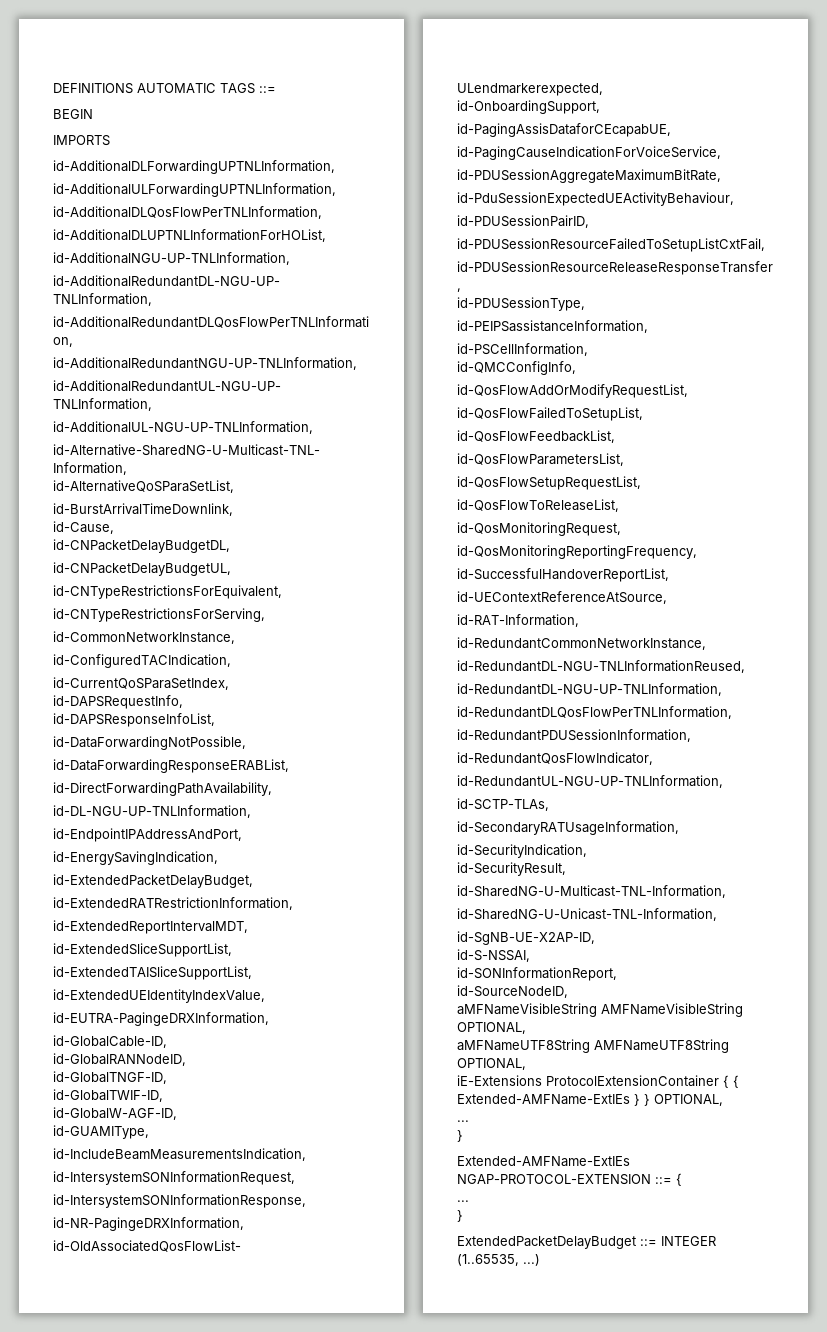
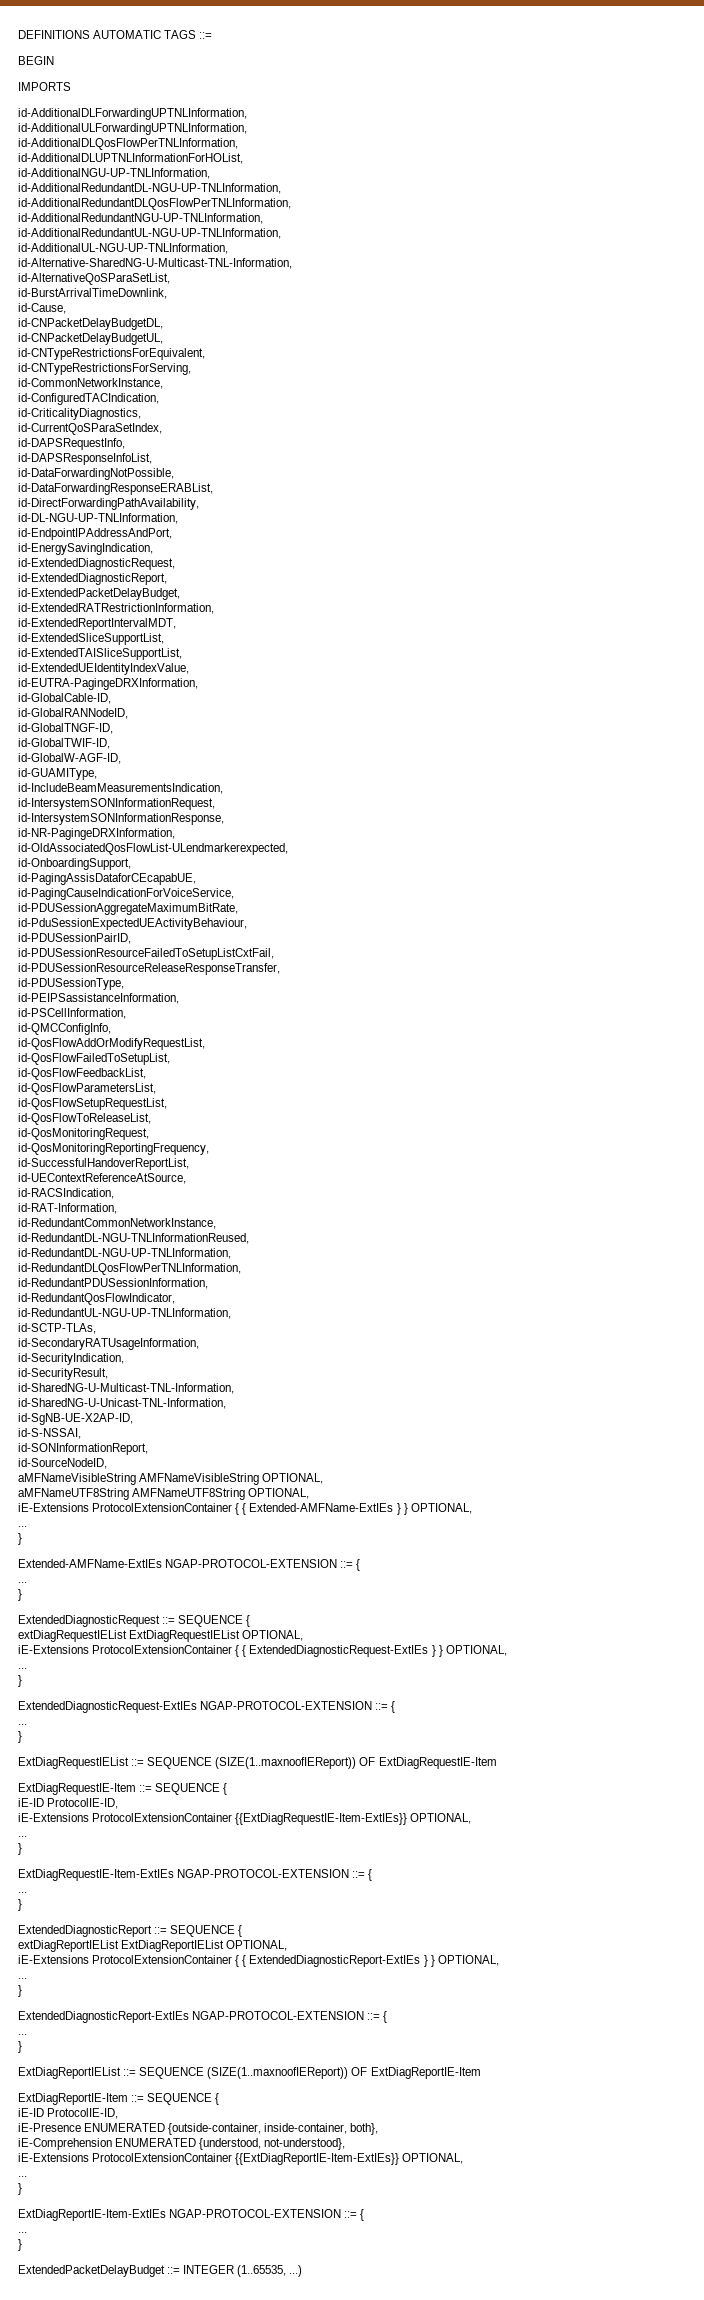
(231, 661) none -> [18,408,141,420] // id-CriticalityDiagnostics,
(218, 858) none -> [18,558,175,570] [18,573,167,585] // id-ExtendedDiagnosticRequest, // id-ExtendedDiagnosticReport,
(667, 597) none -> [18,1188,114,1199] // id-RACSIndication,
(463, 1216) none -> [18,1615,251,1627] [18,1630,304,1642] [18,1645,507,1657] [18,1668,27,1669] [18,1675,22,1687] [18,1701,396,1713] [18,1724,27,1725] [18,1731,22,1743] [18,1757,497,1769] [18,1783,228,1795] [18,1798,119,1809] [18,1813,472,1825] [18,1836,27,1837] [18,1843,22,1855] [18,1869,373,1881] [18,1892,27,1893] [18,1899,22,1911] [18,1925,243,1937] [18,1940,288,1952] [18,1955,499,1967] [18,1978,27,1979] [18,1985,22,1997] [18,2011,388,2023] [18,2034,27,2035] [18,2041,22,2053] [18,2067,481,2079] [18,2093,220,2105] [18,2108,119,2119] [18,2123,379,2135] [18,2138,346,2150] [18,2153,464,2165] [18,2176,27,2177] [18,2183,22,2195] [18,2209,365,2221] [18,2232,27,2233] [18,2239,22,2251] // ExtendedDiagnosticRequest ::= SEQUENCE { // extDiagRequestIEList ExtDiagRequestIEList OPTIONAL, // iE-Extensions ProtocolExtensionContainer { { ExtendedDiagnosticRequest-ExtIEs } } OPTIONAL, // ... // } // ExtendedDiagnosticRequest-ExtIEs NGAP-PROTOCOL-EXTENSION ::= { // ... // } // ExtDiagRequestIEList ::= SEQUENCE (SIZE(1..maxnoofIEReport)) OF ExtDiagRequestIE-Item // ExtDiagRequestIE-Item ::= SEQUENCE { // iE-ID ProtocolIE-ID, // iE-Extensions ProtocolExtensionContainer {{ExtDiagRequestIE-Item-ExtIEs}} OPTIONAL, // ... // } // ExtDiagRequestIE-Item-ExtIEs NGAP-PROTOCOL-EXTENSION ::= { // ... // } // ExtendedDiagnosticReport ::= SEQUENCE { // extDiagReportIEList ExtDiagReportIEList OPTIONAL, // iE-Extensions ProtocolExtensionContainer { { ExtendedDiagnosticReport-ExtIEs } } OPTIONAL, // ... // } // ExtendedDiagnosticReport-ExtIEs NGAP-PROTOCOL-EXTENSION ::= { // ... // } // ExtDiagReportIEList ::= SEQUENCE (SIZE(1..maxnoofIEReport)) OF ExtDiagReportIE-Item // ExtDiagReportIE-Item ::= SEQUENCE { // iE-ID ProtocolIE-ID, // iE-Presence ENUMERATED {outside-container, inside-container, both}, // iE-Comprehension ENUMERATED {understood, not-understood}, // iE-Extensions ProtocolExtensionContainer {{ExtDiagReportIE-Item-ExtIEs}} OPTIONAL, // ... // } // ExtDiagReportIE-Item-ExtIEs NGAP-PROTOCOL-EXTENSION ::= { // ... // }

